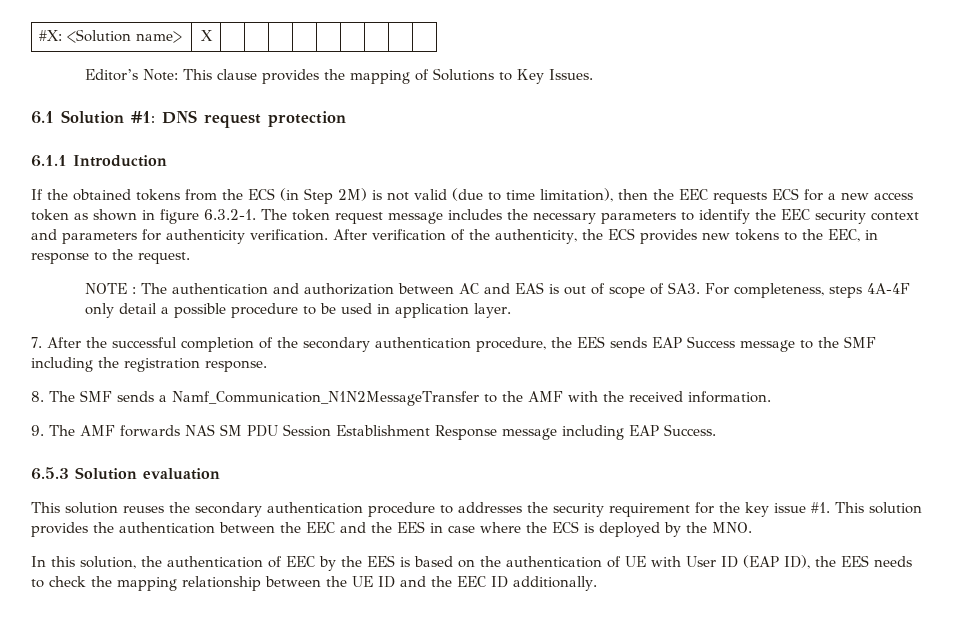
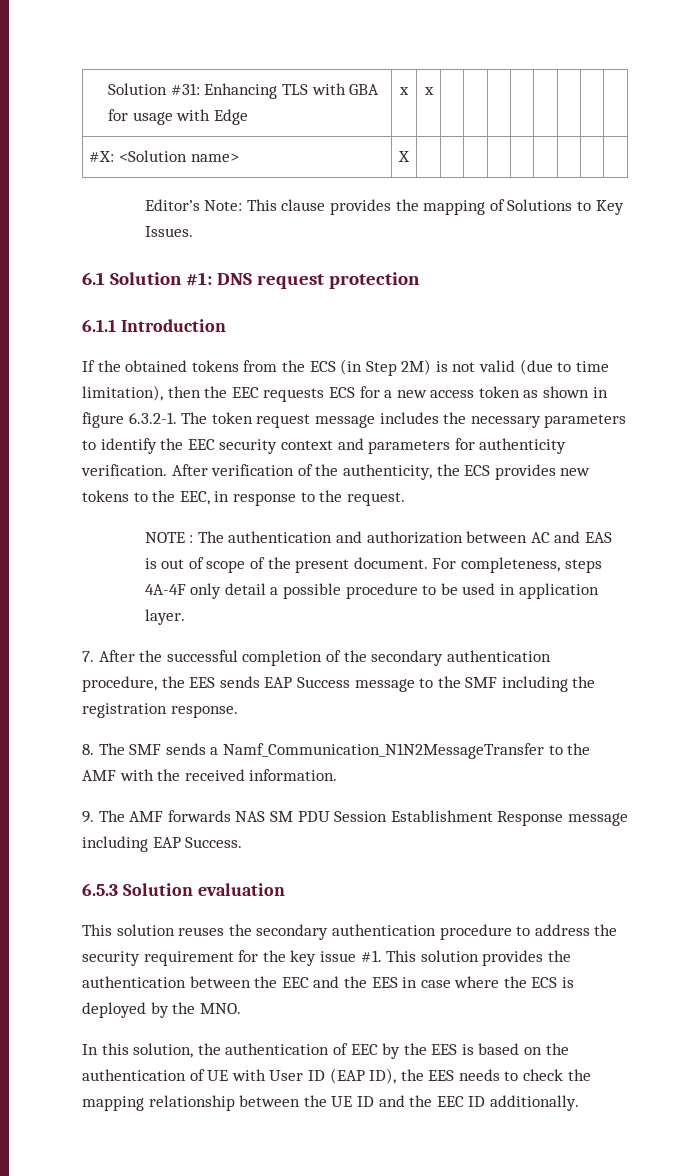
(39, 35) none -> [108,83,380,99] [108,109,248,125] [399,87,409,95] [423,87,434,95] Solution #31: Enhancing TLS with GBA for usage with Edge | x | x | | | | | | | | //
[667,282,700,294] SA3. -> [267,557,428,573] the present document.
[458,502,522,513] addresses -> [534,924,590,936] address

